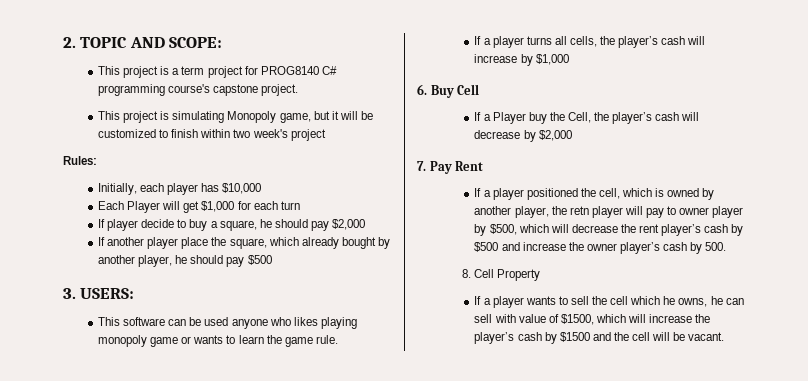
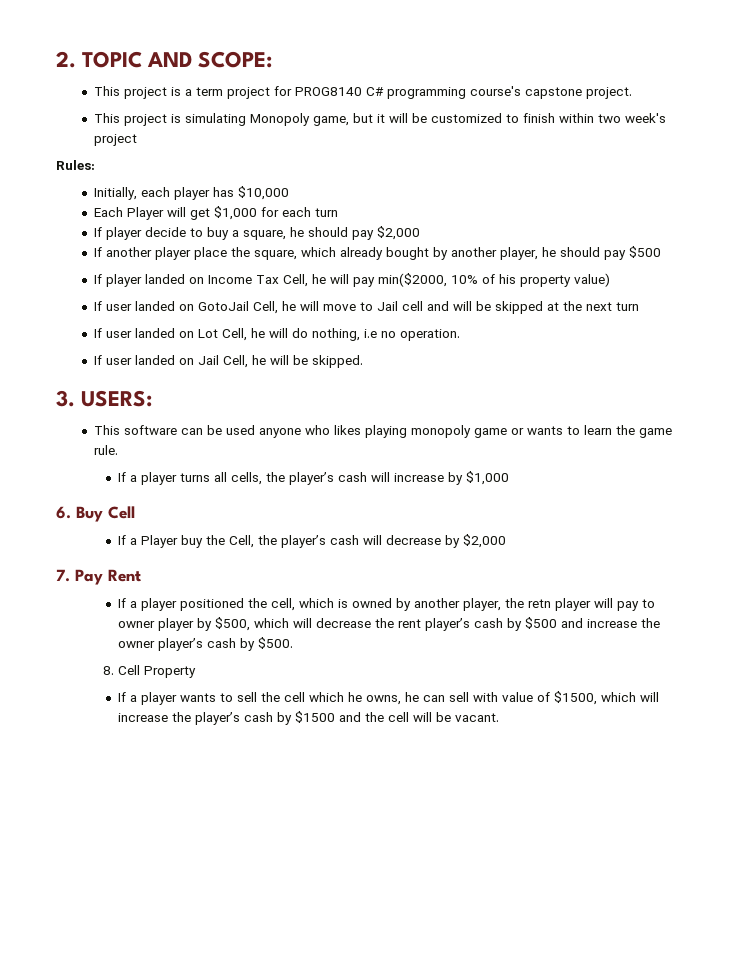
(272, 260) none -> [94,273,611,287] [94,301,640,314] [94,328,461,341] [94,355,364,368] // If player landed on Income Tax Cell, he will pay min($2000, 10% of his property value) // If user landed on GotoJail Cell, he will move to Jail cell and will be skipped at the next turn // If user landed on Lot Cell, he will do nothing, i.e no operation. // If user landed on Jail Cell, he will be skipped.
[705,242,727,251] 500. -> [257,637,293,649] $500.

